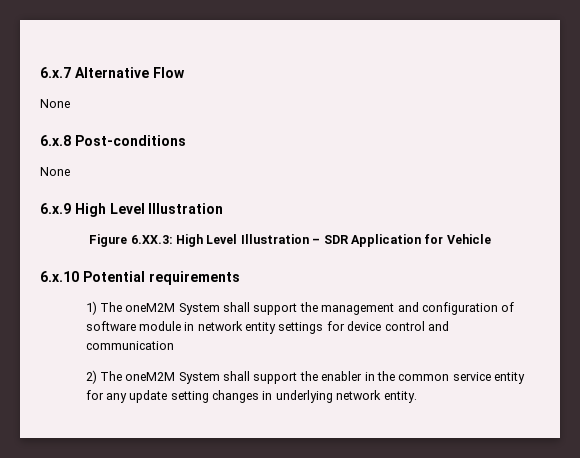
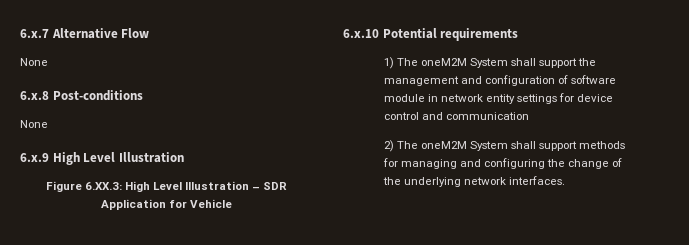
[299,371,526,384] [85,390,273,403] the enabler in the common service entity for any update setting changes in -> [579,141,626,149] [382,158,623,169] [382,177,401,185] methods for managing and configuring the change of the
[383,391,417,403] entity. -> [509,176,566,185] interfaces.

